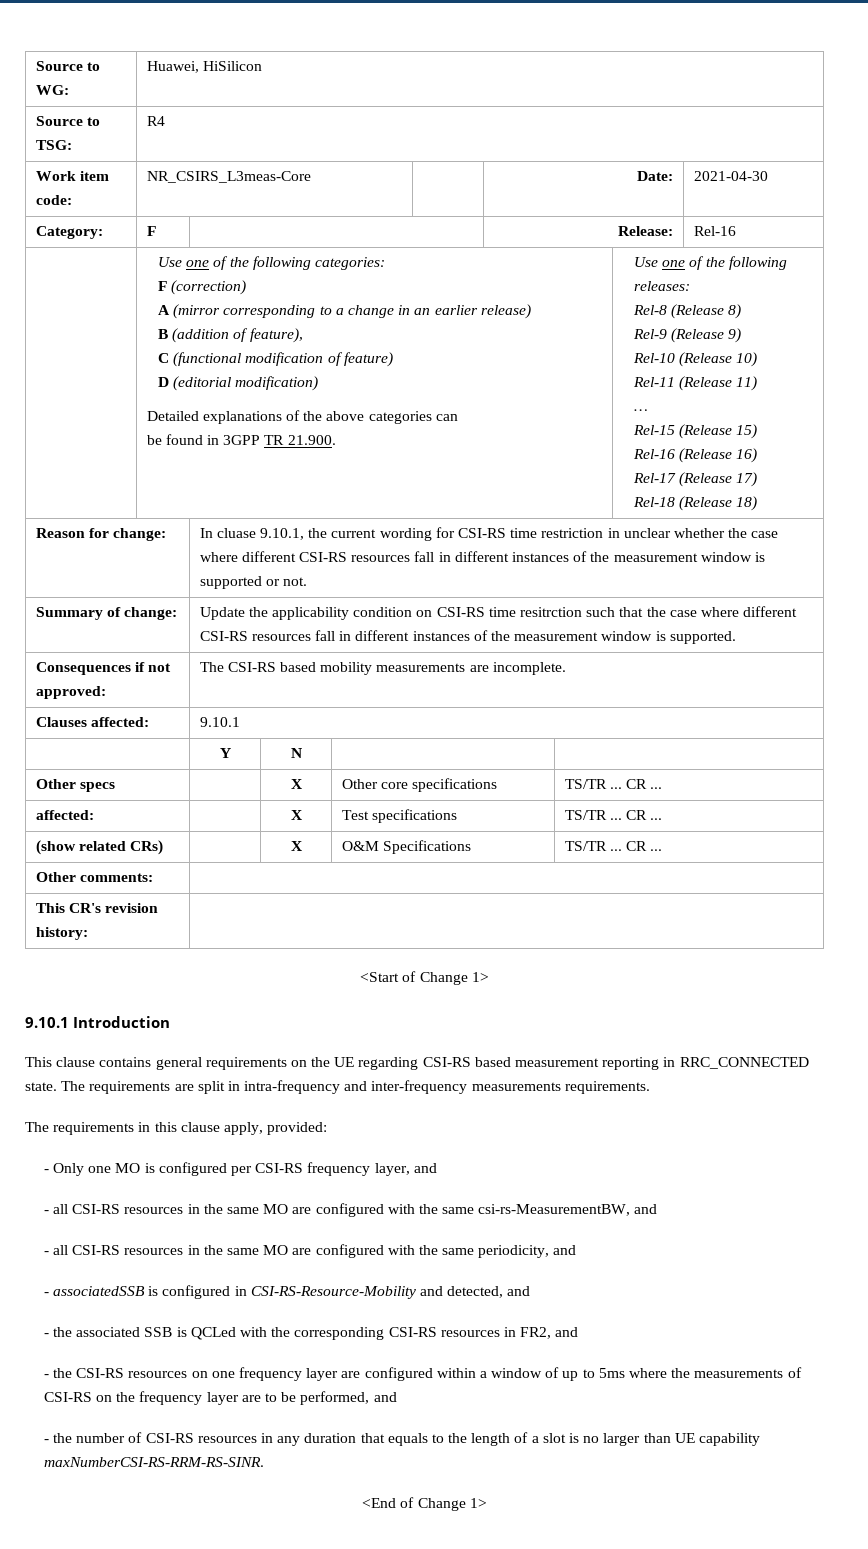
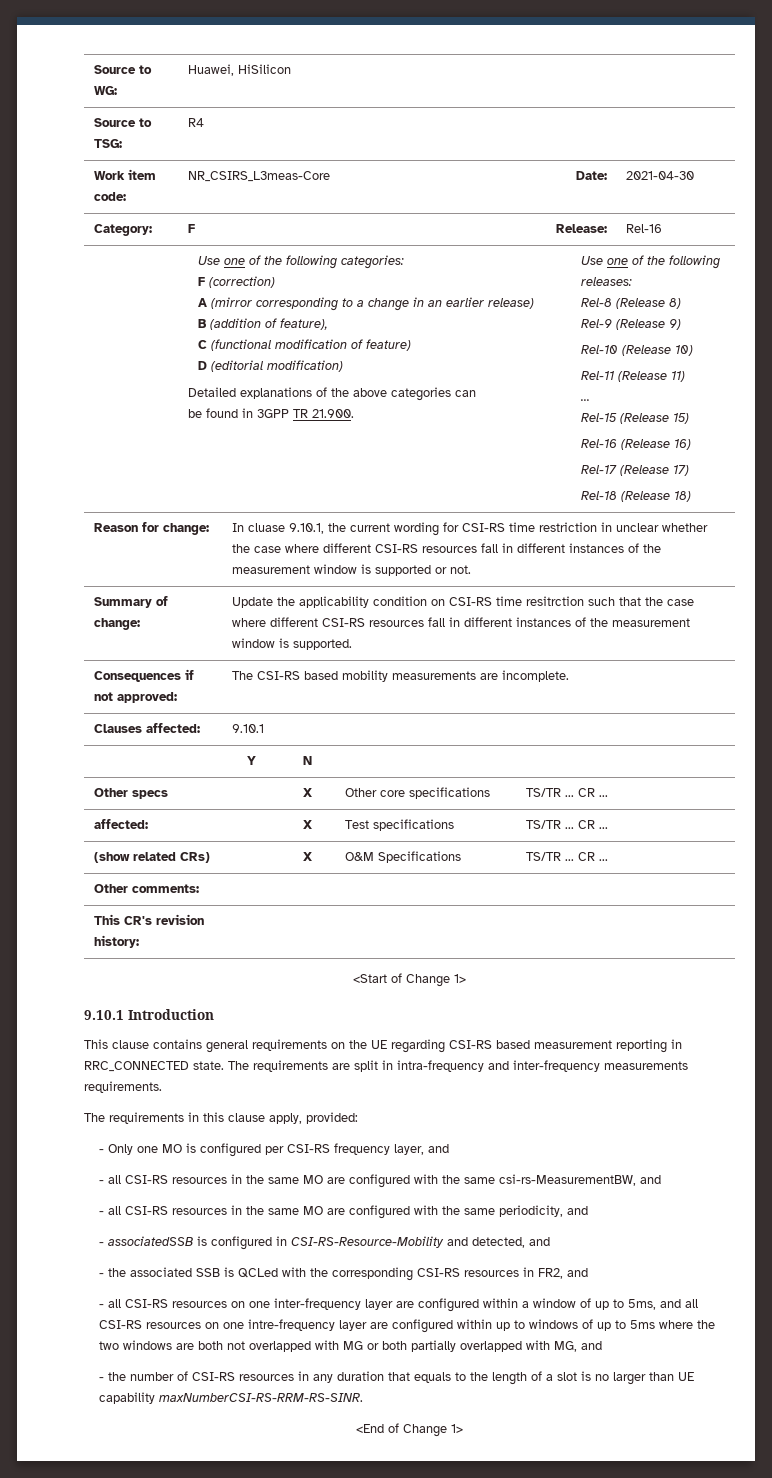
[53,1367,302,1381] the CSI-RS resources on one frequency -> [108,1298,362,1310] all CSI-RS resources on one inter-frequency
[598,1367,802,1378] [43,1391,370,1405] 5ms where the measurements of CSI-RS on the frequency layer are to be performed, -> [628,1299,699,1310] [99,1319,716,1333] [99,1340,578,1352] 5ms, and all CSI-RS resources on one intre-frequency layer are configured within up to windows of up to 5ms where the two windows are both not overlapped with MG or both partially overlapped with MG,

